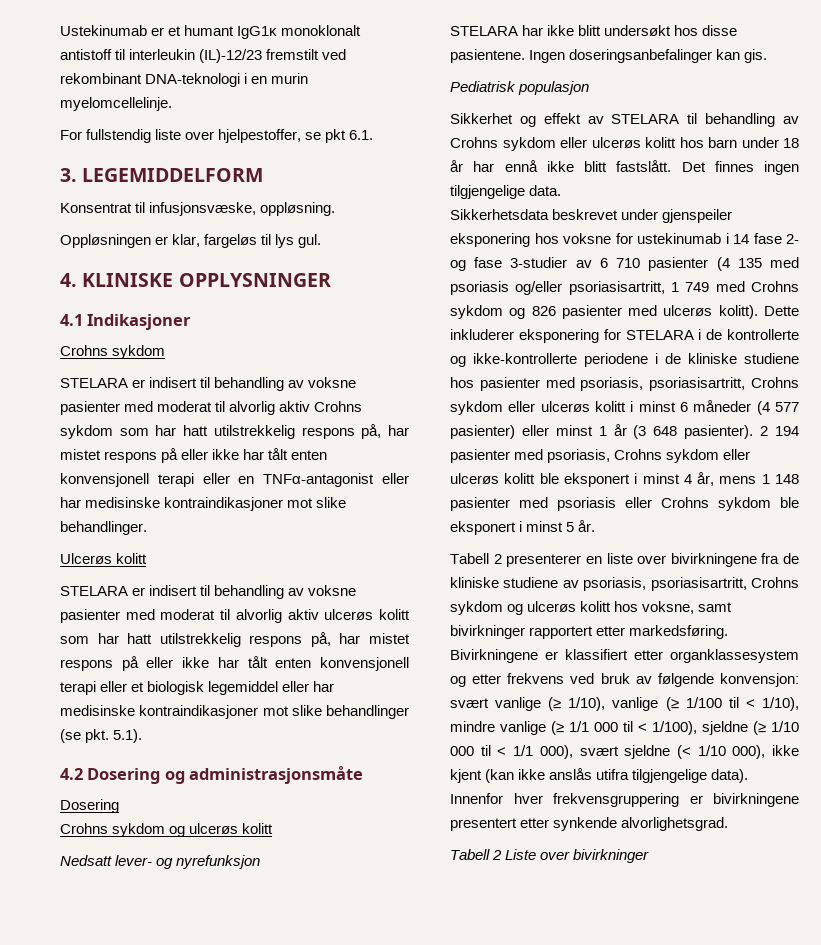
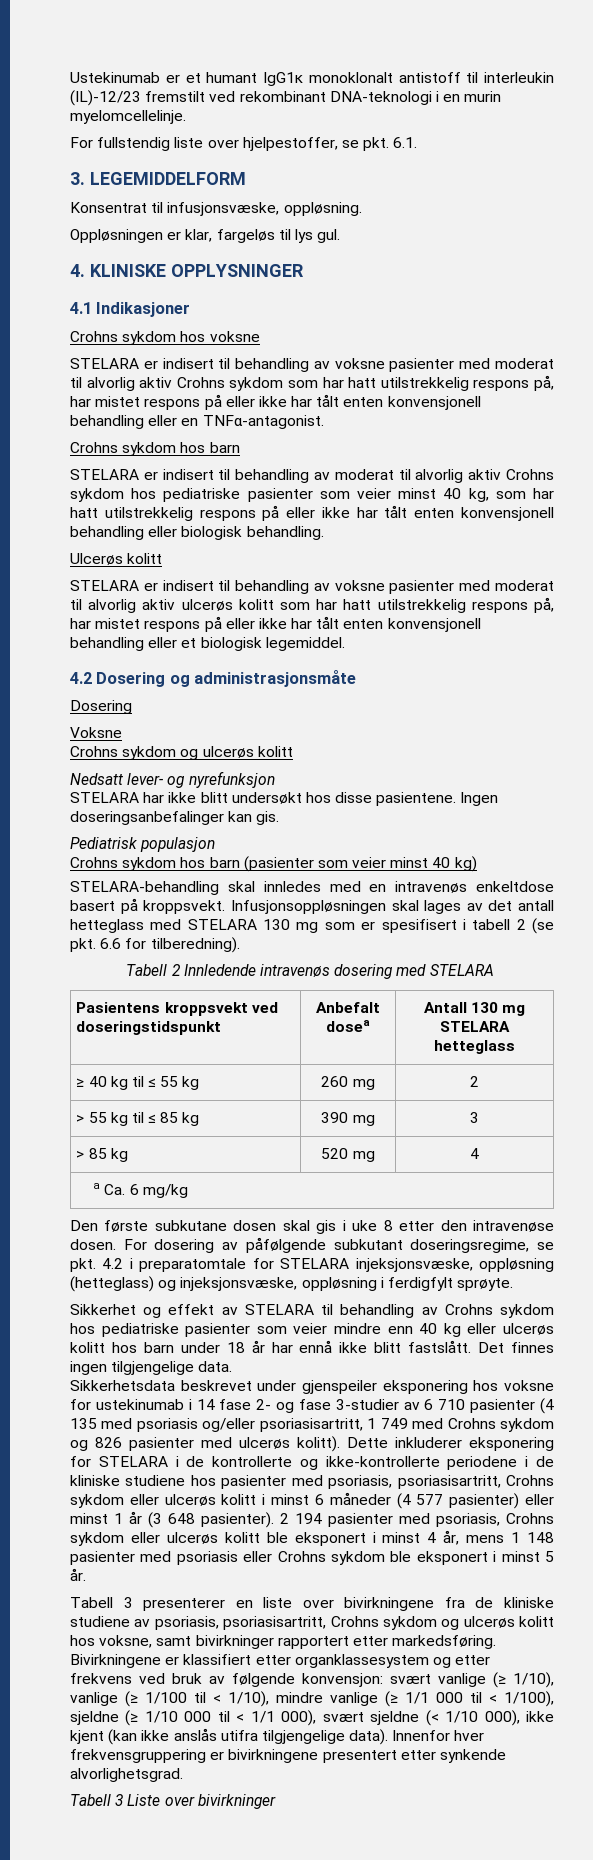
[325,129,347,143] pkt -> [363,137,390,151] pkt.
(166, 352) none -> [180,331,260,342] hos voksne
[157,473,194,487] terapi -> [70,415,144,429] behandling
[263,473,410,487] [60,497,347,511] [60,521,147,535] TNFα-antagonist eller har medisinske kontraindikasjoner mot slike behandlinger. -> [202,415,324,429] [70,442,240,456] [70,469,554,483] [70,488,554,502] [70,505,554,521] [70,526,324,540] TNFα-antagonist. // Crohns sykdom hos barn // STELARA er indisert til behandling av moderat til alvorlig aktiv Crohns sykdom hos pediatriske pasienter som veier minst 40 kg, som har hatt utilstrekkelig respons på eller ikke har tålt enten konvensjonell behandling eller biologisk behandling.
[60,681,96,695] terapi -> [70,637,144,651] behandling
[208,681,335,695] [60,705,409,719] [60,729,143,743] legemiddel eller har medisinske kontraindikasjoner mot slike behandlinger (se pkt. 5.1). -> [265,637,345,651] legemiddel.
(119, 806) none -> [70,727,122,738] // Voksne
(590, 88) none -> [70,856,477,872] [70,881,554,895] [70,898,554,914] [70,918,555,934] [70,937,240,953] [126,964,494,979] [76,1002,278,1016] [76,1021,222,1035] [316,1002,380,1013] [326,1020,370,1032] [423,1002,526,1016] [440,1021,510,1032] [434,1040,515,1054] [76,1076,200,1090] [321,1076,375,1090] [470,1076,479,1087] [76,1112,200,1126] [321,1112,375,1126] [470,1112,479,1123] [76,1148,128,1162] [321,1148,375,1162] [470,1148,479,1159] [93,1183,188,1198] [70,1220,554,1234] [70,1237,554,1253] [70,1258,554,1272] [70,1276,514,1292] // Crohns sykdom hos barn (pasienter som veier minst 40 kg) // STELARA-behandling skal innledes med en intravenøs enkeltdose basert på kroppsvekt. Infusjonsoppløsningen skal lages av det antall hetteglass med STELARA 130 mg som er spesifisert i tabell 2 (se pkt. 6.6 for tilberedning). // Tabell 2 Innledende intravenøs dosering med STELARA // Pasientens kroppsvekt ved doseringstidspunkt | Anbefalt dosea | Antall 130 mg STELARA hetteglass // ≥ 40 kg til ≤ 55 kg | 260 mg | 2 // > 55 kg til ≤ 85 kg | 390 mg | 3 // > 85 kg | 520 mg | 4 // a Ca. 6 mg/kg // Den første subkutane dosen skal gis i uke 8 etter den intravenøse dosen. For dosering av påfølgende subkutant doseringsregime, se pkt. 4.2 i preparatomtale for STELARA injeksjonsvæske, oppløsning (hetteglass) og injeksjonsvæske, oppløsning i ferdigfylt sprøyte.
(556, 144) none -> [70,1323,461,1337] hos pediatriske pasienter som veier mindre enn 40 kg
[493,554,502,564] 2 -> [123,1597,133,1608] 3
[492,850,503,860] 2 -> [115,1794,124,1806] 3

